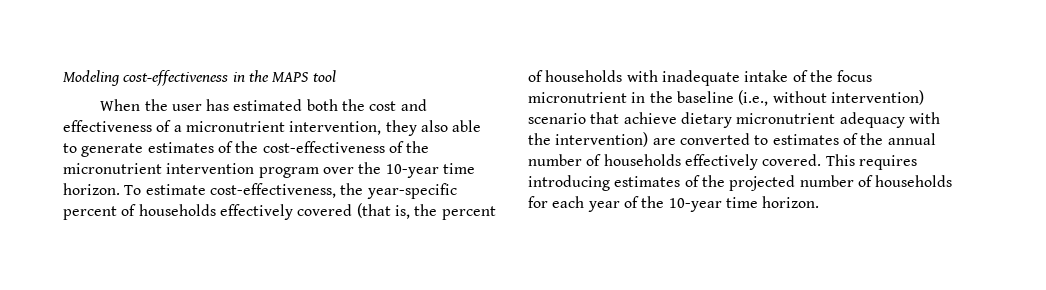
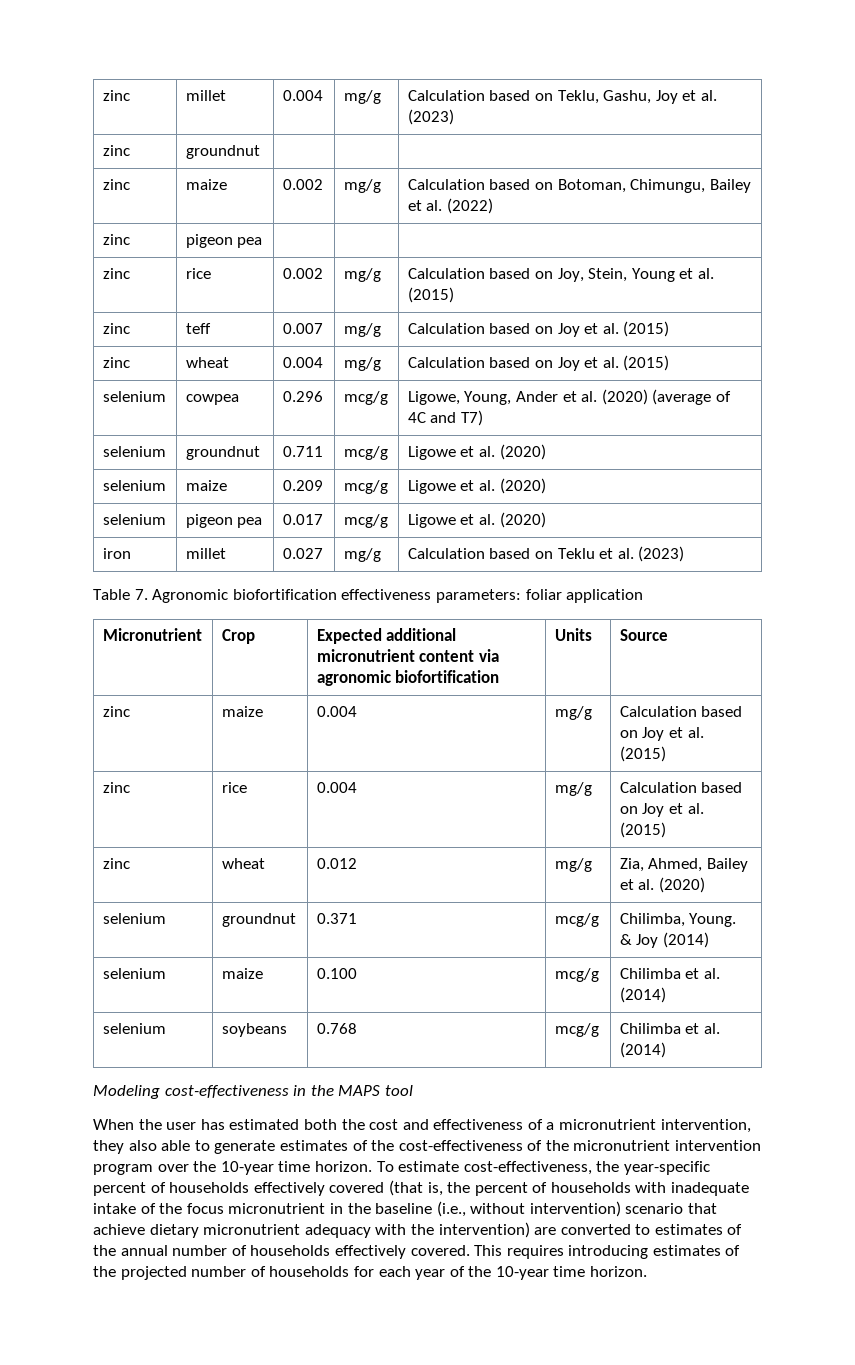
(63, 78) none -> [102,90,130,101] [185,90,226,101] [282,90,323,101] [343,90,381,104] [407,90,717,104] [407,109,454,125] [102,145,130,156] [185,145,260,159] [102,179,130,190] [185,179,227,190] [282,179,323,190] [343,179,381,193] [407,179,751,193] [407,198,493,214] [102,234,130,245] [185,234,263,248] [102,268,130,279] [185,268,211,279] [282,268,323,279] [343,268,381,282] [407,268,714,282] [407,287,454,303] [102,323,130,334] [185,323,211,334] [282,323,323,334] [343,323,381,337] [407,321,670,337] [102,357,130,368] [185,357,229,368] [282,357,323,368] [343,357,381,371] [407,355,670,371] [102,391,166,402] [185,394,239,405] [282,391,323,402] [343,391,388,405] [407,389,731,405] [407,410,483,426] [102,446,166,457] [185,446,260,460] [282,446,323,457] [343,446,388,460] [407,444,546,460] [102,480,166,491] [185,480,227,491] [282,480,323,491] [343,480,388,494] [407,478,546,494] [102,514,166,525] [185,514,263,528] [282,514,323,525] [343,514,388,528] [407,512,546,528] [102,548,131,559] [185,548,226,559] [282,548,323,559] [343,548,381,562] [407,546,685,562] [93,589,644,603] [102,628,202,641] [221,629,255,644] [316,628,457,644] [316,649,499,662] [316,670,500,686] [554,628,592,641] [619,629,668,641] [102,706,130,717] [221,706,263,717] [316,706,357,717] [554,706,592,720] [619,706,743,717] [619,727,704,741] [619,746,666,762] [102,782,130,793] [221,782,247,793] [316,782,357,793] [554,782,592,796] [619,782,743,793] [619,803,704,817] [619,822,666,838] [102,858,130,869] [221,858,265,869] [316,858,357,869] [554,858,592,872] [619,858,748,872] [619,877,705,893] [102,913,166,924] [221,913,296,927] [316,913,357,924] [554,913,599,927] [619,913,737,927] [619,932,709,948] [102,968,166,979] [221,968,263,979] [316,968,357,979] [554,968,599,982] [619,968,720,979] [619,987,666,1003] [102,1023,166,1034] [221,1023,287,1037] [316,1023,357,1034] [554,1023,599,1037] [619,1023,720,1034] [619,1042,666,1058] zinc | millet | 0.004 | mg/g | Calculation based on Teklu, Gashu, Joy et al. (2023) // zinc | groundnut | | | // zinc | maize | 0.002 | mg/g | Calculation based on Botoman, Chimungu, Bailey et al. (2022) // zinc | pigeon pea | | | // zinc | rice | 0.002 | mg/g | Calculation based on Joy, Stein, Young et al. (2015) // zinc | teff | 0.007 | mg/g | Calculation based on Joy et al. (2015) // zinc | wheat | 0.004 | mg/g | Calculation based on Joy et al. (2015) // selenium | cowpea | 0.296 | mcg/g | Ligowe, Young, Ander et al. (2020) (average of 4C and T7) // selenium | groundnut | 0.711 | mcg/g | Ligowe et al. (2020) // selenium | maize | 0.209 | mcg/g | Ligowe et al. (2020) // selenium | pigeon pea | 0.017 | mcg/g | Ligowe et al. (2020) // iron | millet | 0.027 | mg/g | Calculation based on Teklu et al. (2023) // Table 7. Agronomic biofortification effectiveness parameters: foliar application // Micronutrient | Crop | Expected additional micronutrient content via agronomic biofortification | Units | Source // zinc | maize | 0.004 | mg/g | Calculation based on Joy et al. (2015) // zinc | rice | 0.004 | mg/g | Calculation based on Joy et al. (2015) // zinc | wheat | 0.012 | mg/g | Zia, Ahmed, Bailey et al. (2020) // selenium | groundnut | 0.371 | mcg/g | Chilimba, Young. & Joy (2014) // selenium | maize | 0.100 | mcg/g | Chilimba et al. (2014) // selenium | soybeans | 0.768 | mcg/g | Chilimba et al. (2014) //

